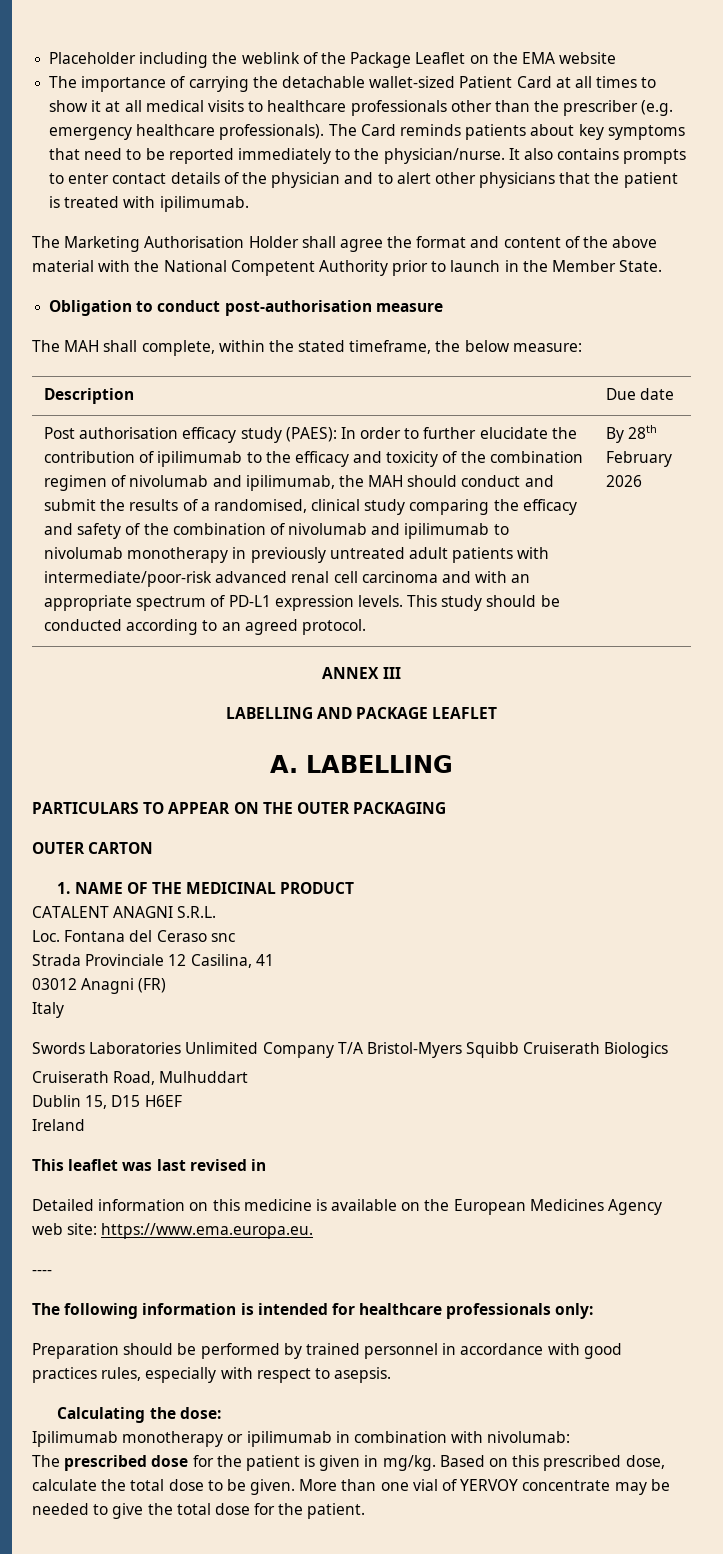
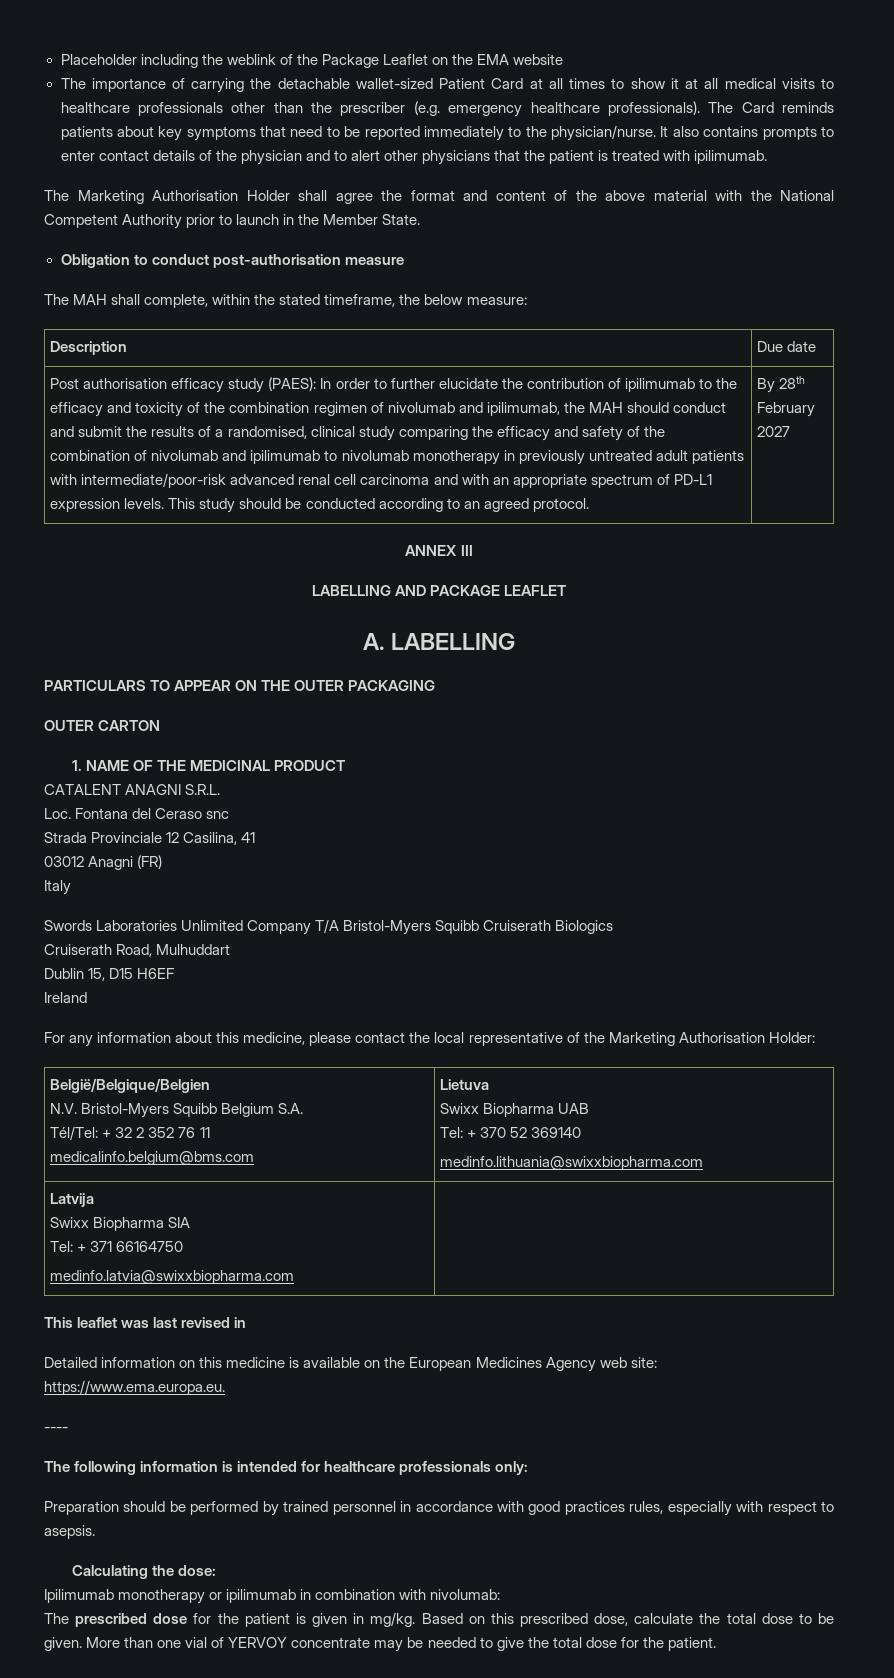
[605,475,642,487] 2026 -> [757,426,791,437] 2027
(85, 1125) none -> [44,1032,815,1047] [50,1078,211,1093] [50,1103,304,1118] [50,1126,210,1140] [50,1151,255,1165] [440,1079,490,1090] [440,1103,590,1117] [440,1127,582,1138] [440,1156,704,1170] [50,1193,95,1207] [50,1217,191,1231] [50,1241,184,1252] [50,1270,295,1284] // For any information about this medicine, please contact the local representative of the Marketing Authorisation Holder: // België/Belgique/Belgien // N.V. Bristol-Myers Squibb Belgium S.A. // Tél/Tel: + 32 2 352 76 11 // medicalinfo.belgium@bms.com | Lietuva // Swixx Biopharma UAB // Tel: + 370 52 369140 // medinfo.lithuania@swixxbiopharma.com // Latvija // Swixx Biopharma SIA // Tel: + 371 66164750 // medinfo.latvia@swixxbiopharma.com |

